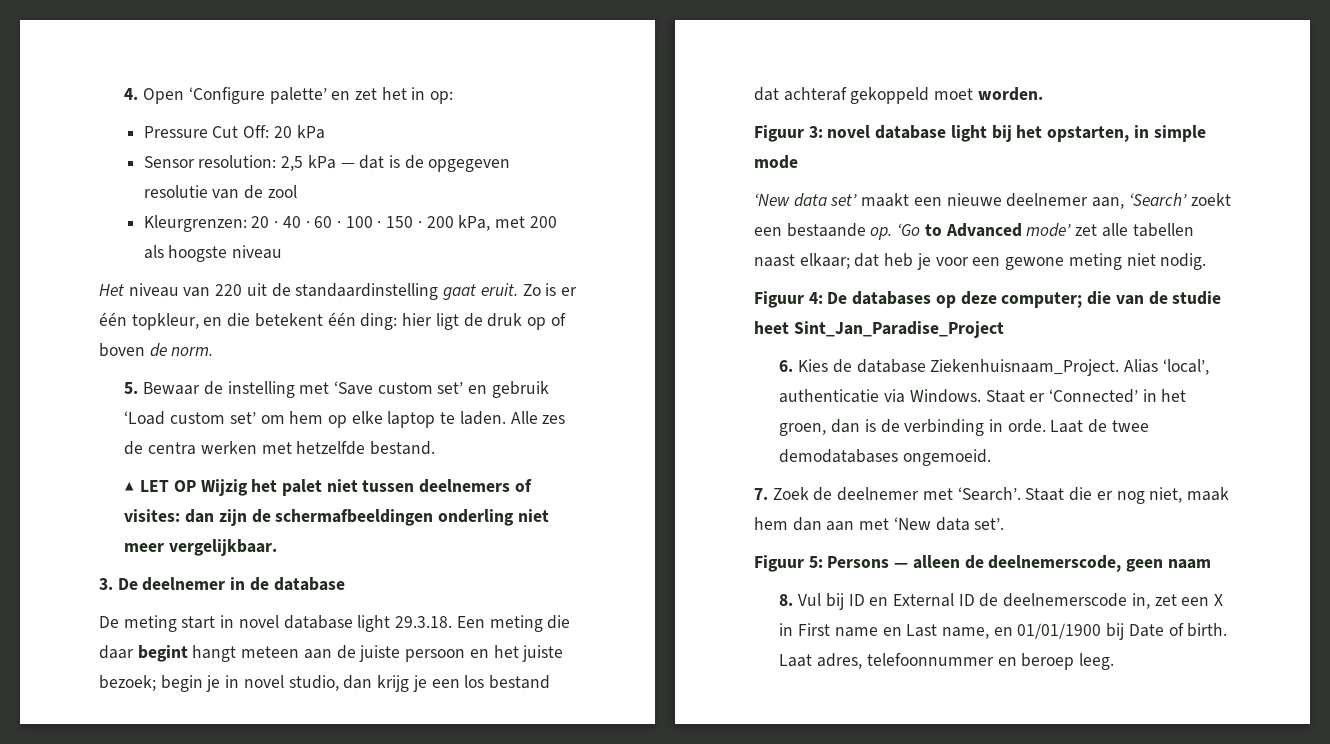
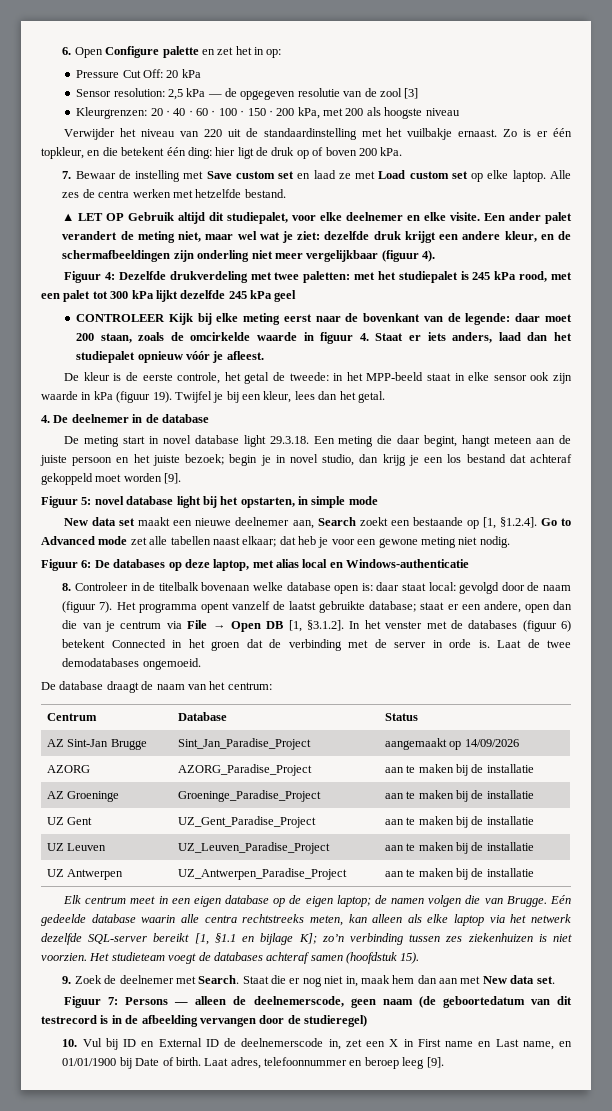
[124,87,327,104] 4. Open ‘Configure palette’ -> [62,46,199,58] 6. Open Configure palette
[359,155,400,169] dat is -> (222, 95) none
(297, 191) none -> [404,88,419,99] [3]
[99,284,125,296] Het -> [64,128,137,140] Verwijder het
[443,283,518,300] gaat eruit. -> [361,128,498,140] met het vuilbakje ernaast.
[149,343,214,357] [124,382,139,394] de norm. // 5. -> [358,147,403,156] [62,171,72,179] 200 kPa. // 7.
[334,381,549,398] [124,411,506,428] ‘Save custom set’ en gebruik ‘Load custom set’ om hem op elke laptop te laden. -> [206,170,546,182] Save custom set en laad ze met Load custom set op elke laptop.
[200,479,532,496] [124,509,247,526] Wijzig het palet niet tussen deelnemers of visites: dan zijn -> [128,212,572,224] [62,231,554,243] Gebruik altijd dit studiepalet, voor elke deelnemer en elke visite. Een ander palet verandert de meting niet, maar wel wat je ziet: dezelfde druk krijgt een andere kleur, en
(434, 517) none -> [173,250,194,262] zijn
[169,539,278,556] [99,578,113,590] vergelijkbaar. // 3. -> [306,250,435,262] [64,271,573,283] [41,290,297,302] [76,313,573,325] [76,332,573,344] [76,351,264,363] [64,372,573,384] [41,391,385,403] [41,415,50,423] vergelijkbaar (figuur 4). // Figuur 4: Dezelfde drukverdeling met twee paletten: met het studiepalet is 245 kPa rood, met een palet tot 300 kPa lijkt dezelfde 245 kPa geel // CONTROLEER Kijk bij elke meting eerst naar de bovenkant van de legende: daar moet 200 staan, zoals de omcirkelde waarde in figuur 4. Staat er iets anders, laad dan het studiepalet opnieuw vóór je afleest. // De kleur is de eerste controle, het getal de tweede: in het MPP-beeld staat in elke sensor ook zijn waarde in kPa (figuur 19). Twijfel je bij een kleur, lees dan het getal. // 4.
[137,645,188,662] begint -> [424,435,458,447] begint,
[977,87,1043,101] [754,125,823,142] worden. // Figuur 3: -> [123,473,182,484] [41,496,92,508] worden [9]. // Figuur 5:
[754,193,858,207] ‘New data set’ -> [64,517,136,526] New data set
[1128,193,1187,206] ‘Search’ -> [317,517,356,526] Search
[870,223,921,240] op. ‘Go -> [466,517,557,529] op [1, §1.2.4]. Go
[1026,223,1072,237] mode’ -> [98,536,128,545] mode
[808,292,823,304] 4: -> [81,560,92,568] 6:
[1001,291,1222,308] [754,321,1004,338] [779,359,1209,376] [779,389,1187,403] [779,419,1046,436] computer; die van de studie heet Sint_Jan_Paradise_Project // 6. Kies de database Ziekenhuisnaam_Project. Alias ‘local’, authenticatie via Windows. Staat er ‘Connected’ in het groen, dan is de verbinding in orde. -> [213,559,470,571] [62,582,572,594] [62,601,572,613] [62,620,571,632] [62,639,490,651] laptop, met alias local en Windows-authenticatie // 8. Controleer in de titelbalk bovenaan welke database open is: daar staat local: gevolgd door de naam (figuur 7). Het programma opent vanzelf de laatst gebruikte database; staat er een andere, open dan die van je centrum via File → Open DB [1, §3.1.2]. In het venster met de databases (figuur 6) betekent Connected in het groen dat de verbinding met de server in orde is.
[754,488,768,500] 7. -> [41,681,272,693] [46,713,97,721] [177,712,227,721] [384,713,418,721] [46,739,147,750] [177,738,311,750] [384,738,519,750] [46,765,90,773] [177,764,312,776] [384,764,534,776] [46,791,120,802] [177,790,321,802] [384,790,534,802] [46,817,93,825] [177,816,316,828] [384,816,534,828] [46,843,107,851] [177,842,330,854] [384,842,534,854] [46,869,124,880] [177,868,347,880] [384,868,534,880] [63,895,571,907] [41,914,572,926] [41,933,573,945] [41,952,420,964] [62,976,72,984] De database draagt de naam van het centrum: // Centrum | Database | Status // AZ Sint-Jan Brugge | Sint_Jan_Paradise_Project | aangemaakt op 14/09/2026 // AZORG | AZORG_Paradise_Project | aan te maken bij de installatie // AZ Groeninge | Groeninge_Paradise_Project | aan te maken bij de installatie // UZ Gent | UZ_Gent_Paradise_Project | aan te maken bij de installatie // UZ Leuven | UZ_Leuven_Paradise_Project | aan te maken bij de installatie // UZ Antwerpen | UZ_Antwerpen_Paradise_Project | aan te maken bij de installatie // Elk centrum meet in een eigen database op de eigen laptop; de namen volgen die van Brugge. Eén gedeelde database waarin alle centra rechtstreeks meten, kan alleen als elke laptop via het netwerk dezelfde SQL-server bereikt [1, §1.1 en bijlage K]; zo’n verbinding tussen zes ziekenhuizen is niet voorzien. Het studieteam voegt de databases achteraf samen (hoofdstuk 15). // 9.
[957,487,1021,501] ‘Search’. -> [198,975,240,984] Search.
[1149,487,1183,503] niet, -> [324,976,358,987] niet in,
[893,517,1005,531] [754,555,823,572] ‘New data set’. // Figuur 5: -> [482,975,555,984] [64,996,119,1008] New data set. // Figuur 7:
[779,594,794,606] // 8. -> [418,996,573,1008] [41,1015,367,1027] [62,1039,78,1047] (de geboortedatum van dit testrecord is in de afbeelding vervangen door de studieregel) // 10.
[1079,653,1115,670] leeg. -> [402,1057,444,1069] leeg [9].

